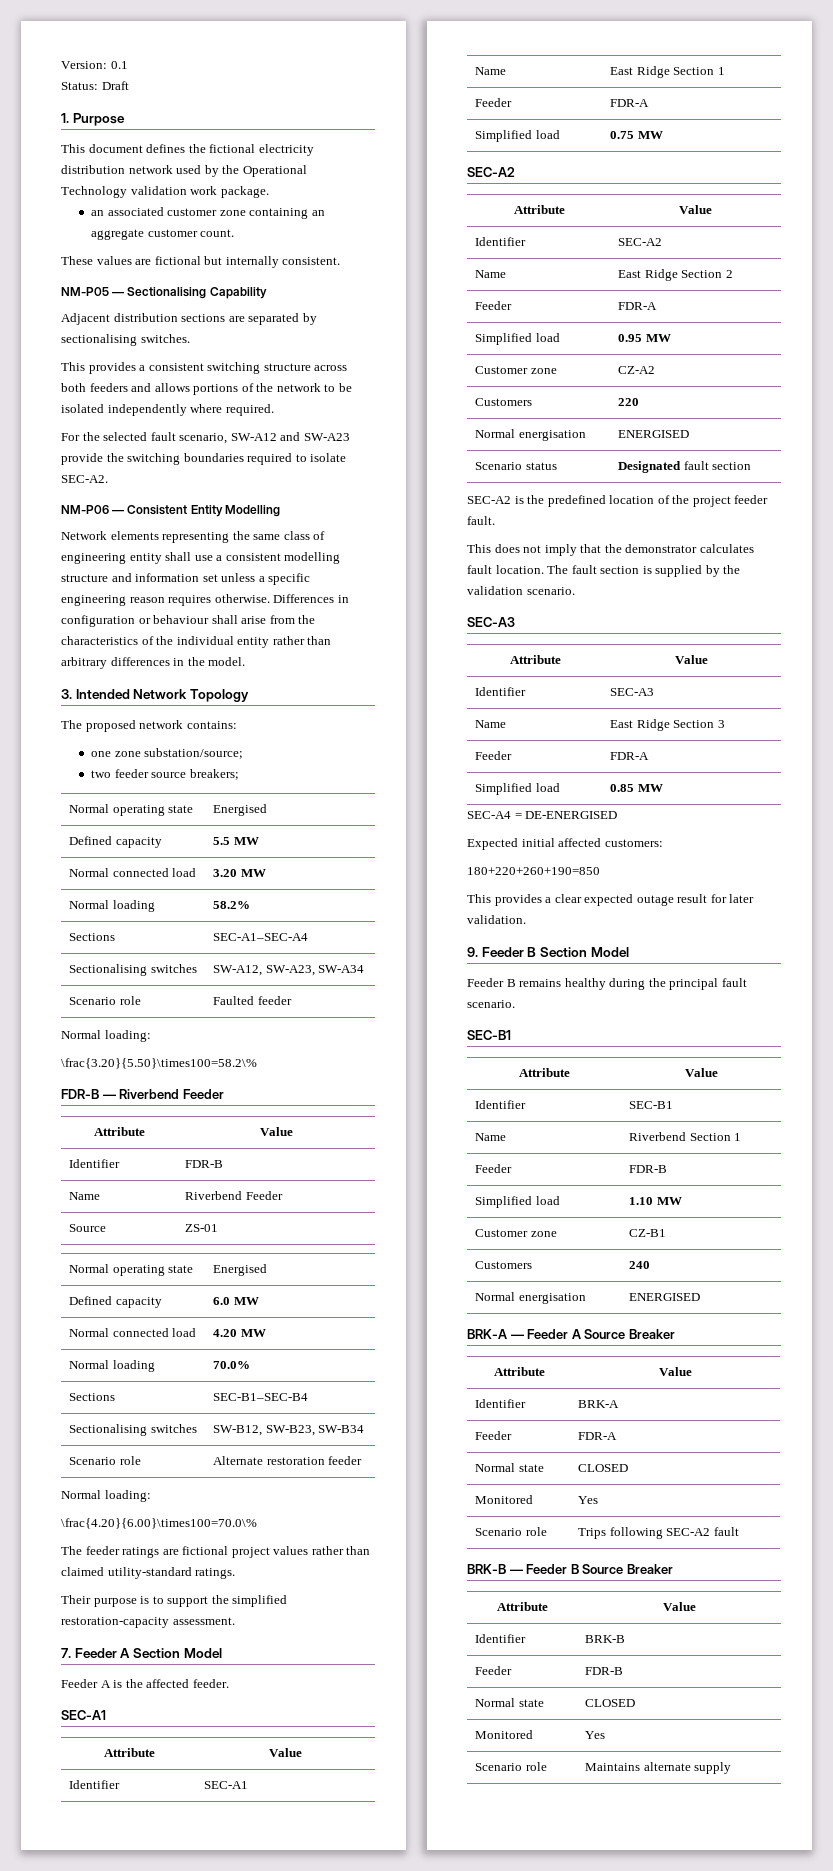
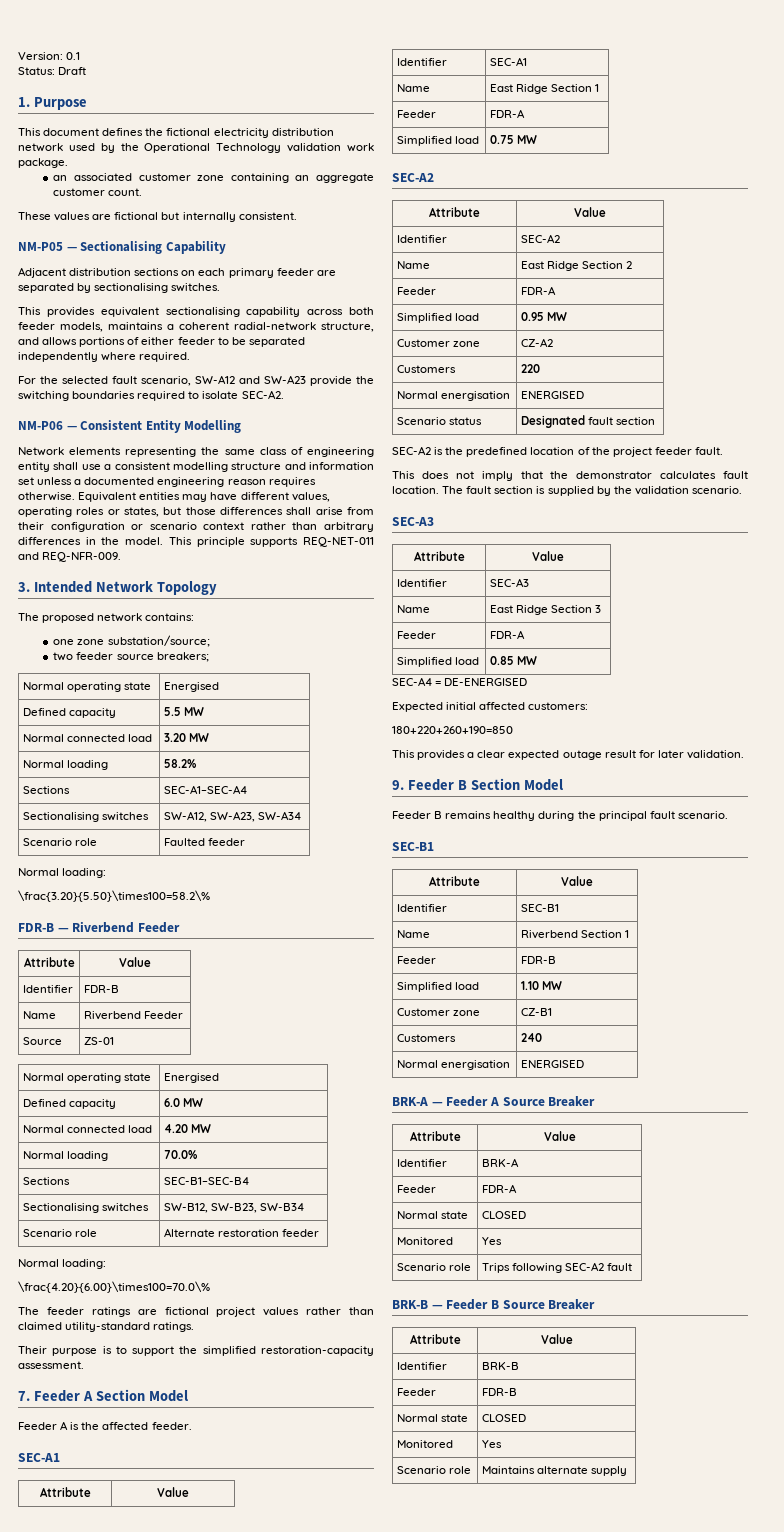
(226, 318) none -> [181,268,314,278] on each primary feeder
[139,362,348,374] [61,383,128,392] a consistent switching structure across both feeders -> [100,307,374,317] [18,322,374,332] equivalent sectionalising capability across both feeder models, maintains a coherent radial-network structure,
[256,383,321,392] the network -> [141,337,215,345] either feeder
[61,404,104,413] isolated -> [248,337,305,347] separated
[268,573,311,585] specific -> [84,477,155,485] documented
[273,594,349,603] [61,615,316,627] [61,636,270,648] Differences in configuration or behaviour shall arise from the characteristics of the individual entity -> [78,492,330,502] [18,507,374,517] [18,522,245,532] Equivalent entities may have different values, operating roles or states, but those differences shall arise from their configuration or scenario context
(246, 661) none -> [168,537,374,547] [18,552,122,562] This principle supports REQ-NET-011 and REQ-NFR-009.

